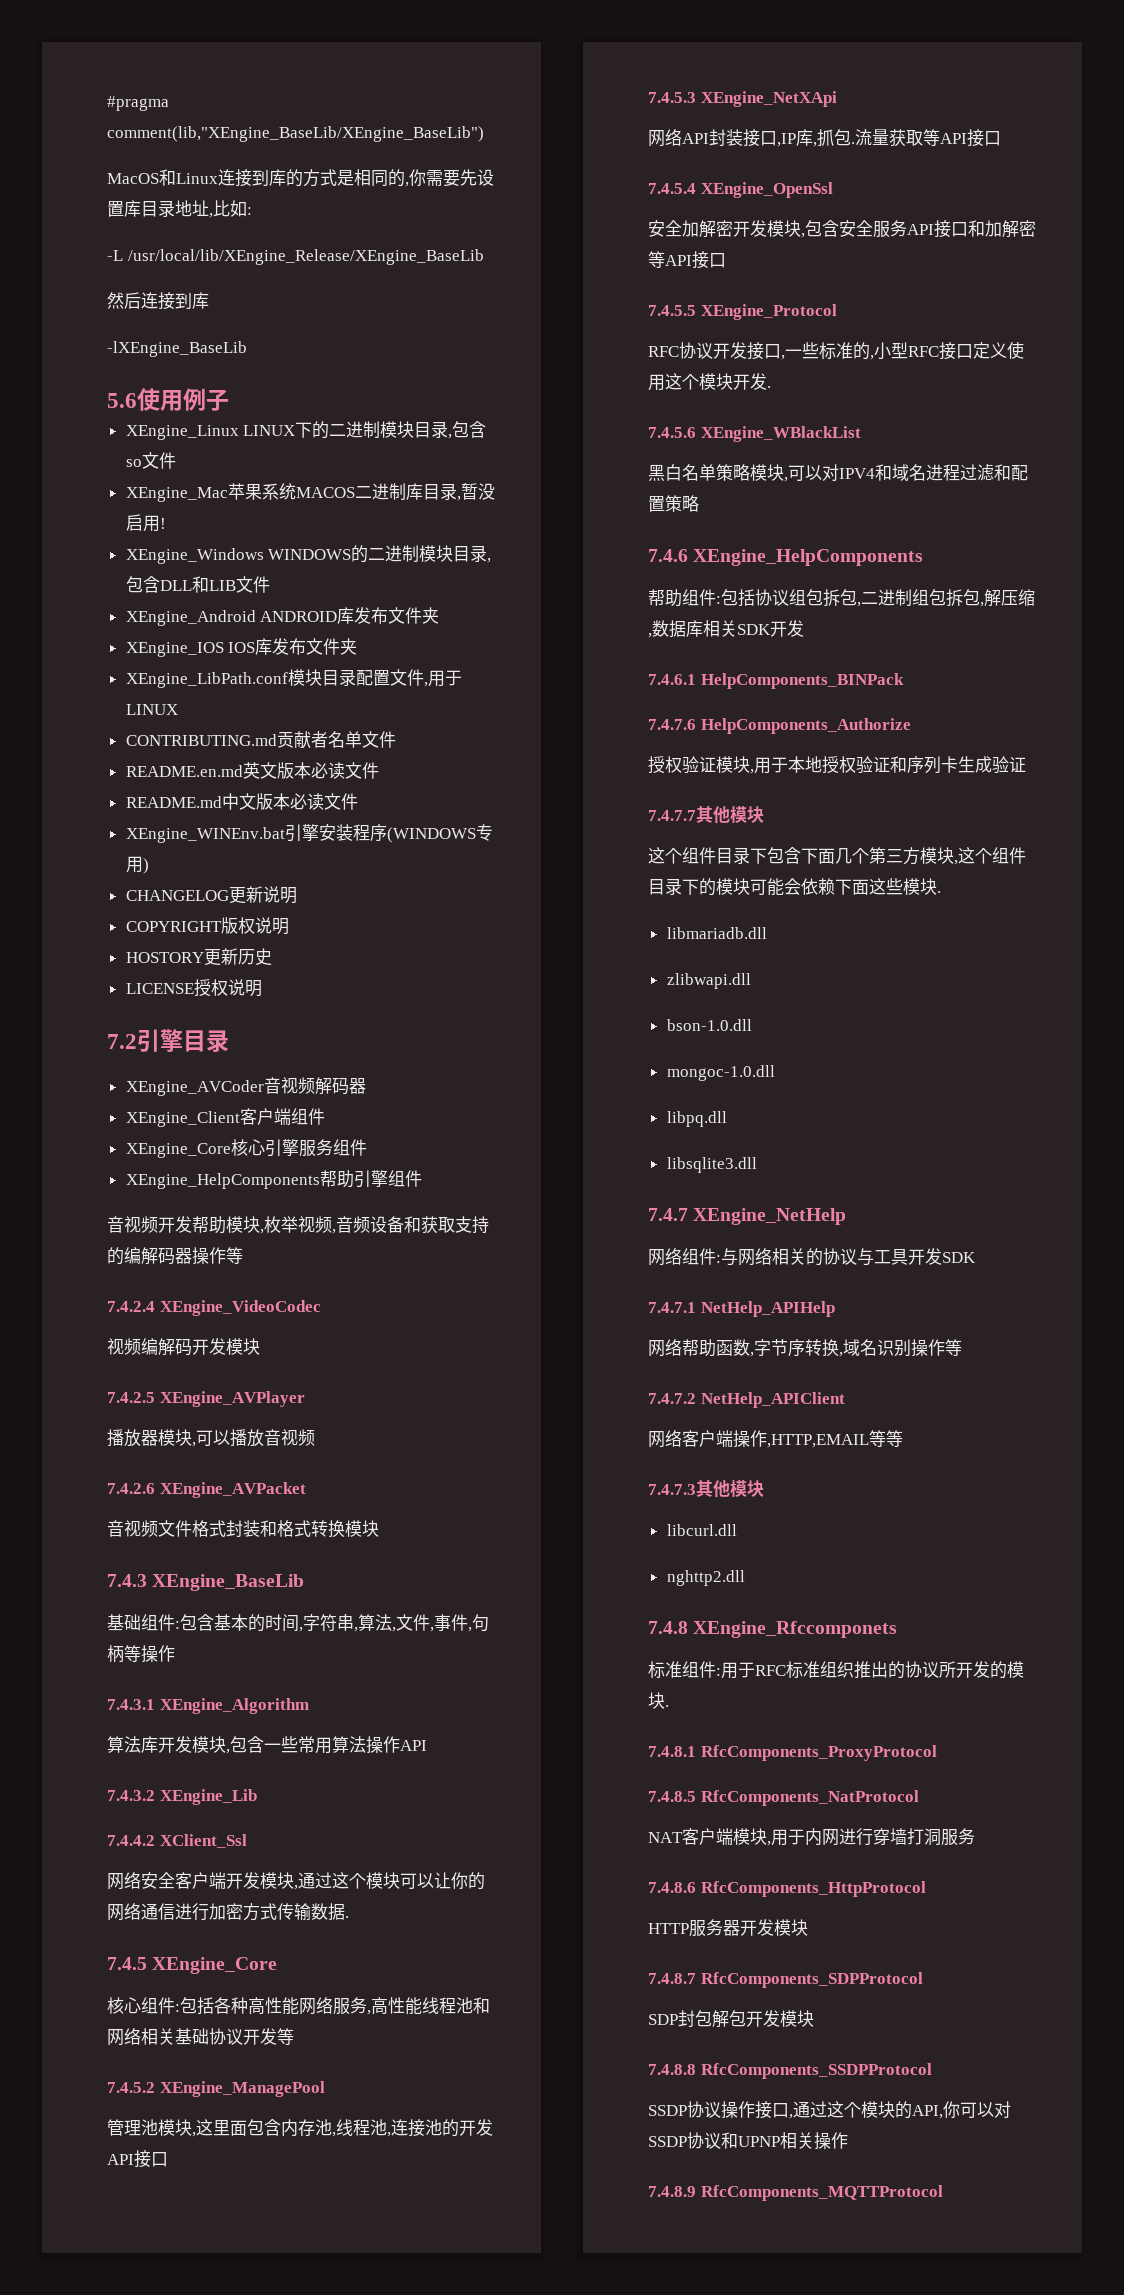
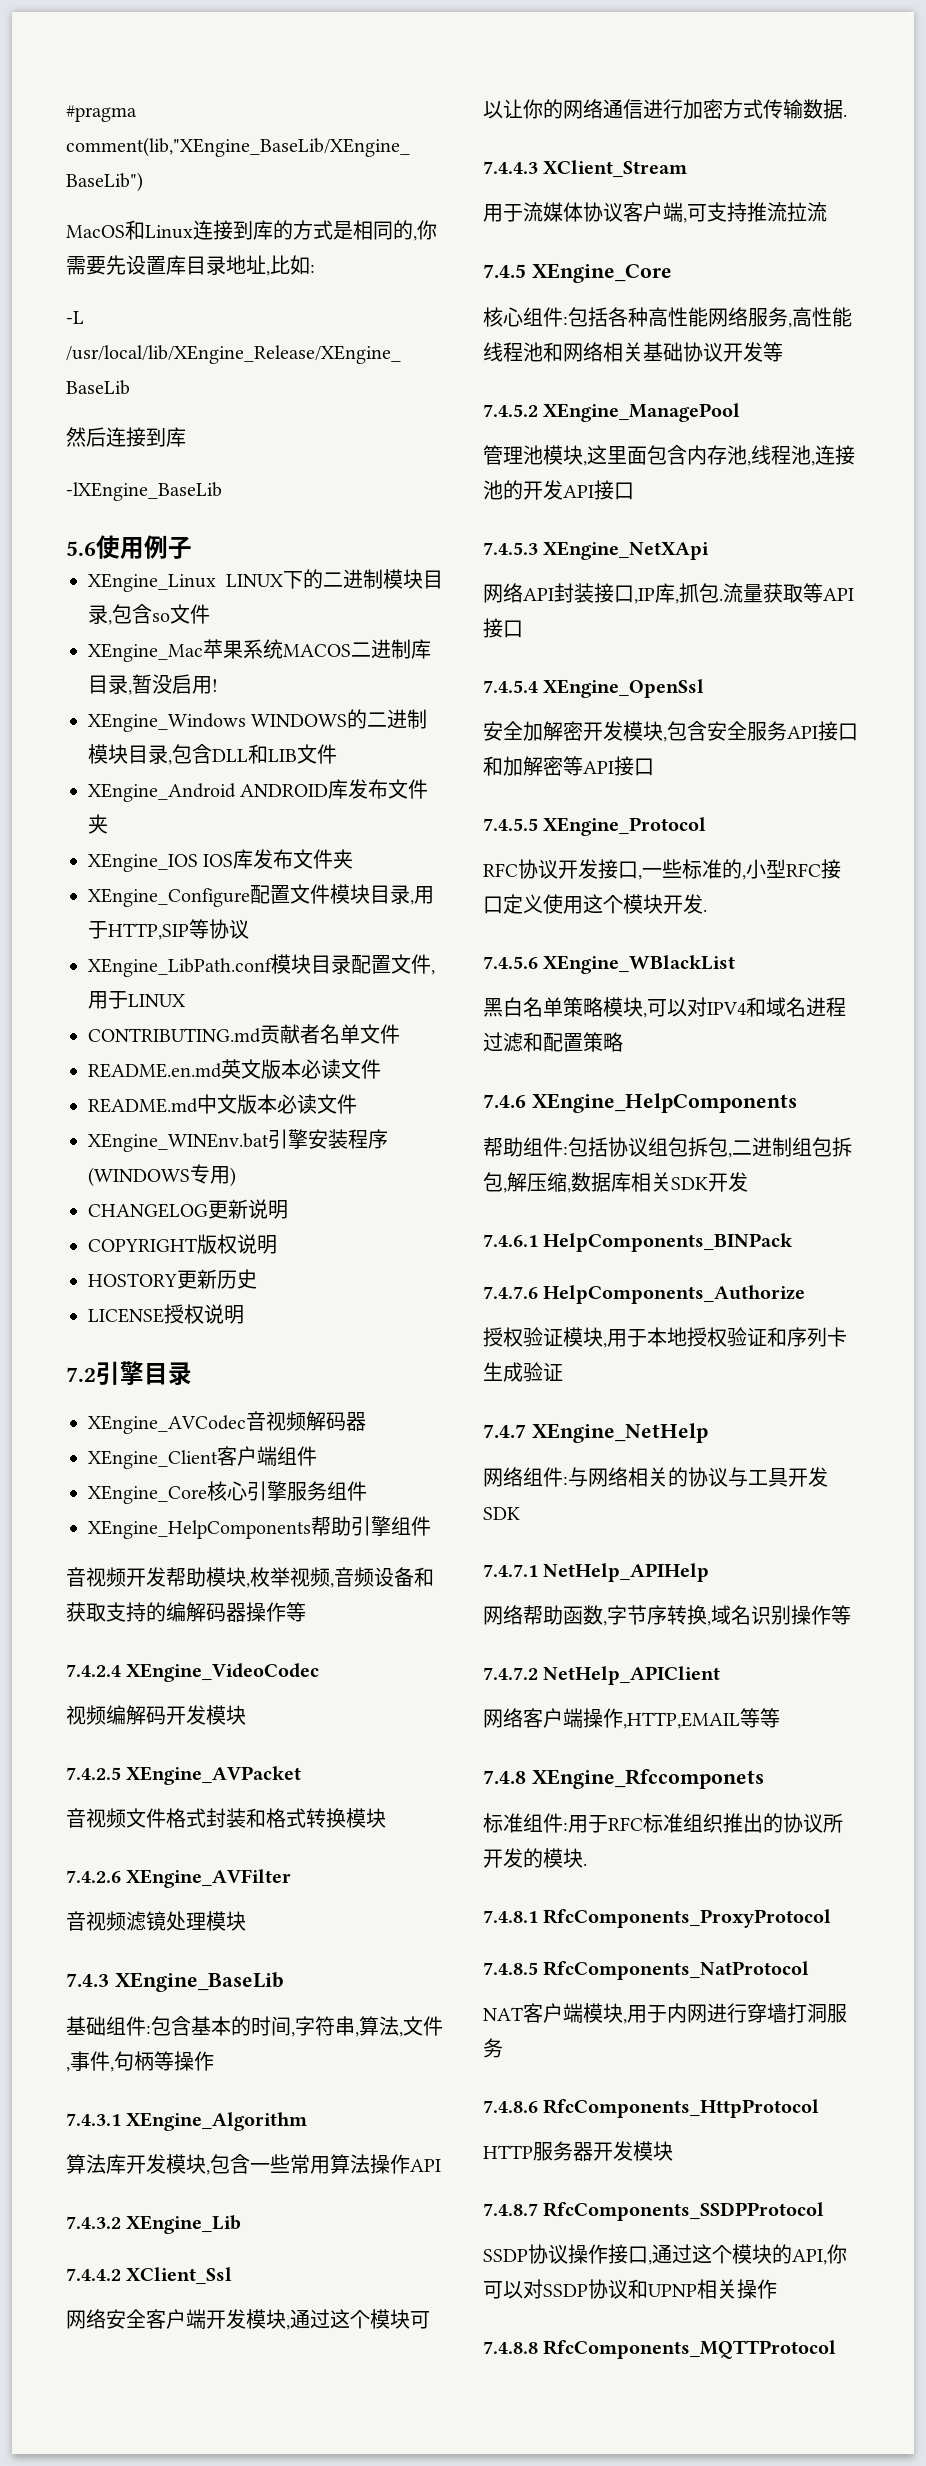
(358, 646) none -> [88,884,434,907] [88,919,249,940] // XEngine_Configure配置文件模块目录,用于HTTP,SIP等协议
[125,1080,264,1096] XEngine_AVCoder -> [88,1415,246,1434] XEngine_AVCodec
[159,1391,305,1407] [107,1429,315,1447] [107,1483,155,1494] XEngine_AVPlayer // 播放器模块,可以播放音视频 // 7.4.2.6 -> (121, 1773) none
(379, 1528) none -> [66,1869,292,1888] [66,1911,246,1931] // 7.4.2.6 XEngine_AVFilter // 音视频滤镜处理模块
(349, 1917) none -> [483,160,688,178] [483,202,827,223] // 7.4.4.3 XClient_Stream // 用于流媒体协议客户端,可支持推流拉流
[648,806,764,824] [648,847,1026,865] [648,878,941,896] [666,927,767,939] [666,973,751,989] [666,1019,752,1031] [666,1065,775,1081] [666,1111,727,1127] [666,1157,757,1173] // 7.4.7.7其他模块 // 这个组件目录下包含下面几个第三方模块,这个组件目录下的模块可能会依赖下面这些模块. // libmariadb.dll // zlibwapi.dll // bson-1.0.dll // mongoc-1.0.dll // libpq.dll // libsqlite3.dll -> (563, 1372) none
[648,1480,764,1498] [666,1524,737,1536] [666,1570,745,1586] // 7.4.7.3其他模块 // libcurl.dll // nghttp2.dll -> (780, 1718) none
[700,1972,923,1988] [648,2010,814,2028] [648,2064,696,2075] RfcComponents_SDPProtocol // SDP封包解包开发模块 // 7.4.8.8 -> (538, 2209) none
[648,2186,696,2197] 7.4.8.9 -> [483,2341,538,2354] 7.4.8.8

